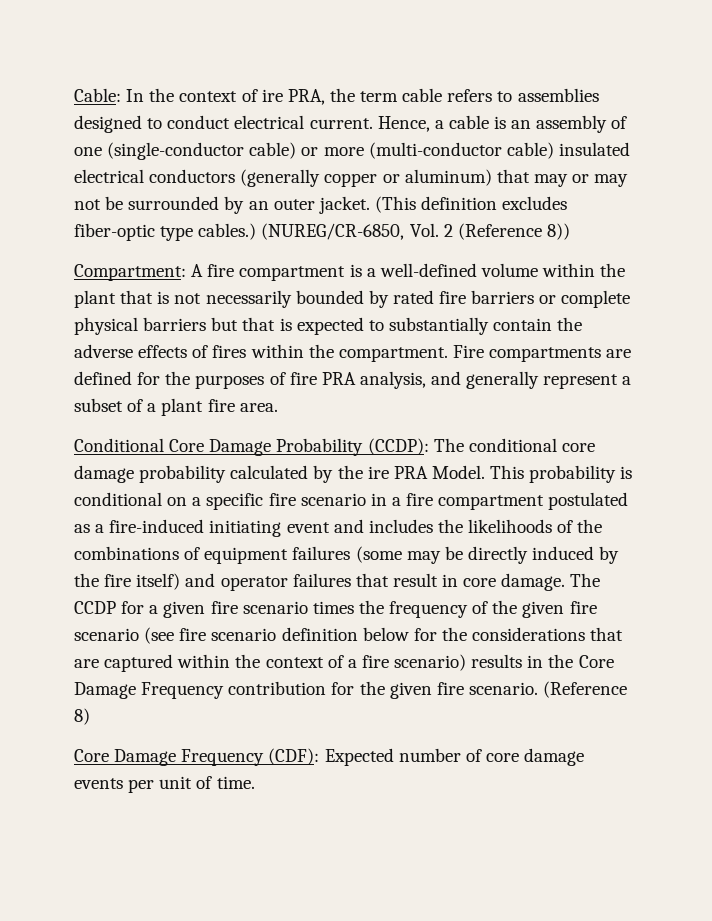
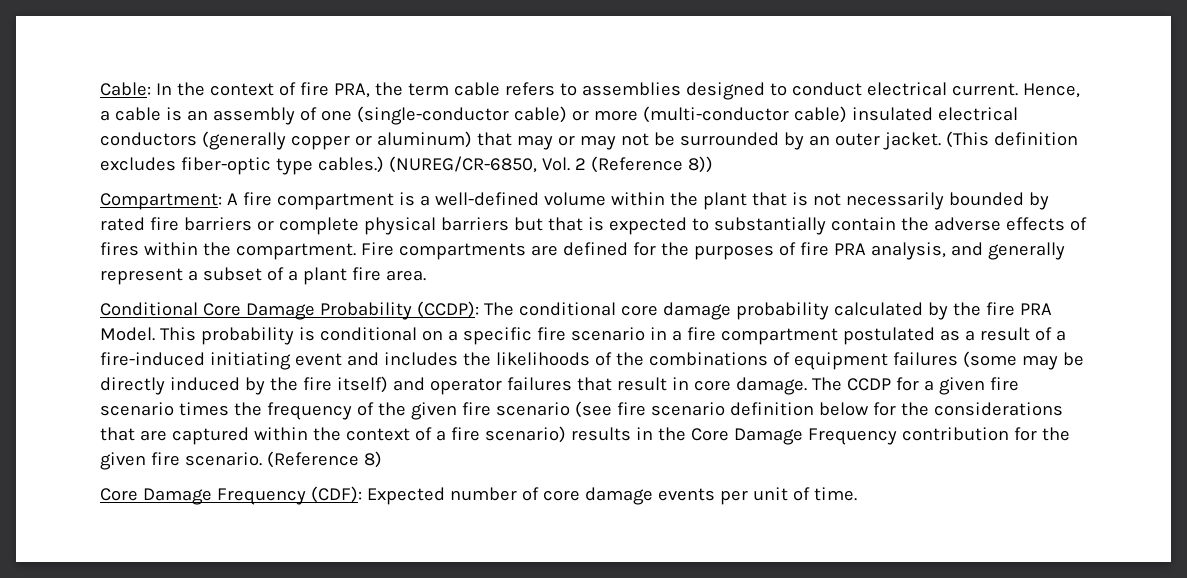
[261,89,283,102] ire -> [299,82,329,96] fire
[367,466,389,479] ire -> [985,302,1015,316] fire
(105, 528) none -> [979,327,1066,341] result of a

